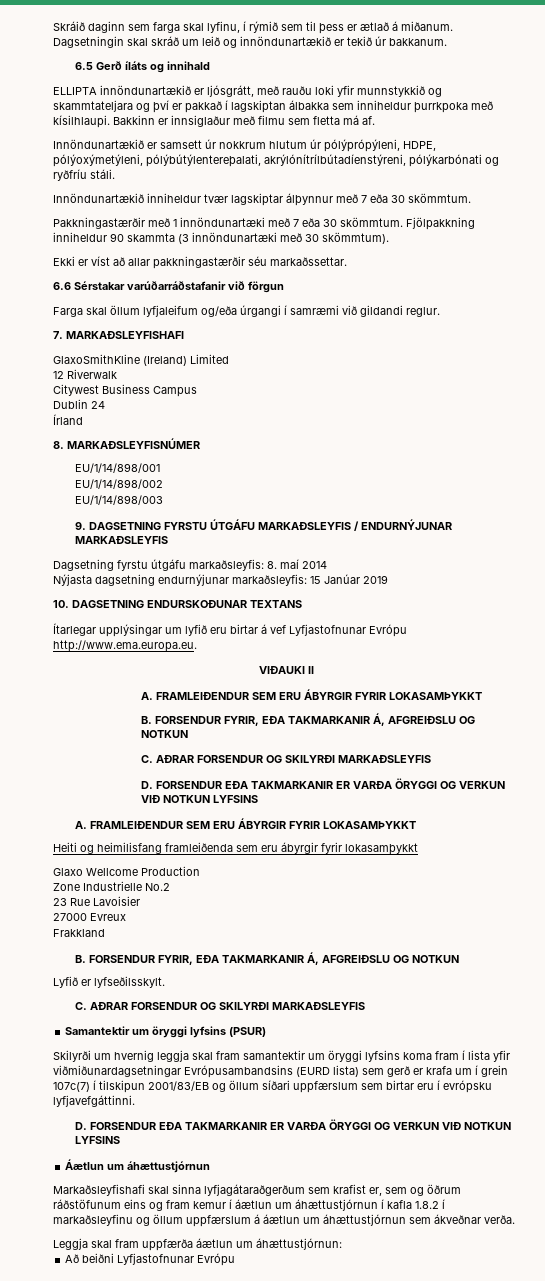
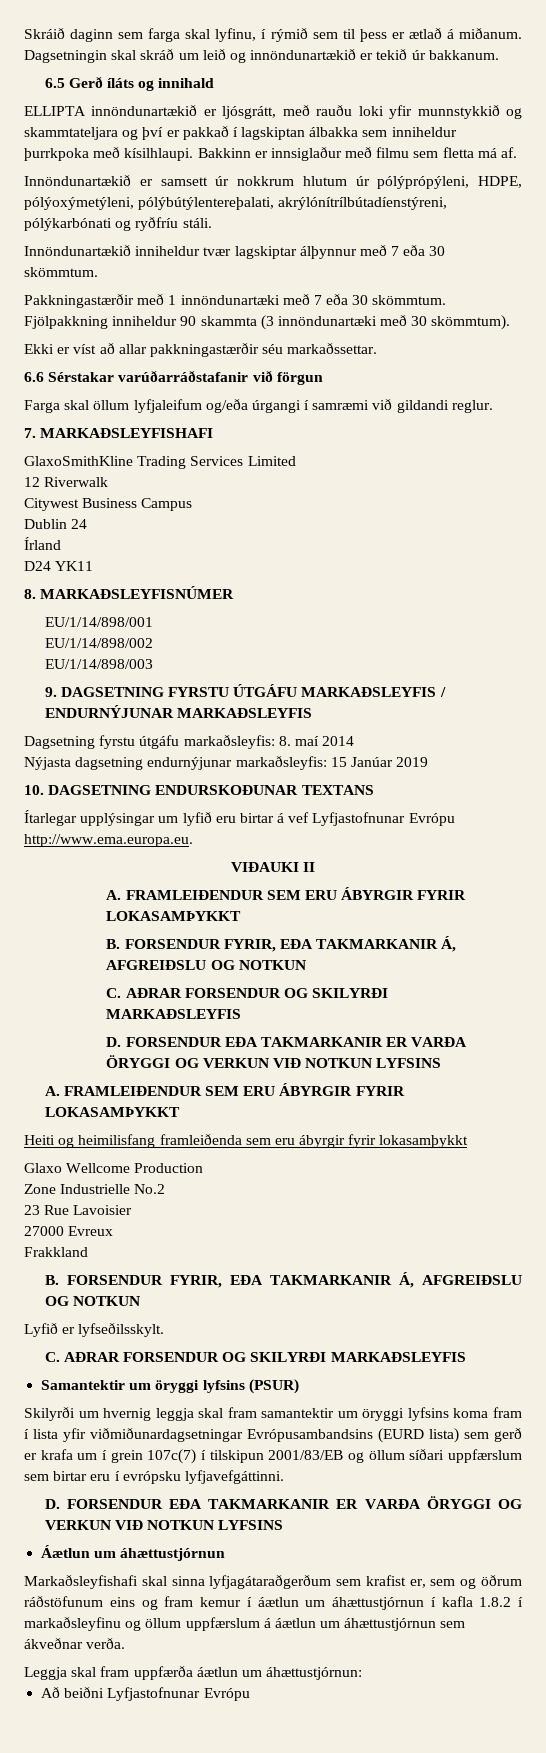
[143,356,187,366] (Ireland) -> [137,456,244,469] Trading Services
(83, 419) none -> [24,561,94,571] // D24 YK11

